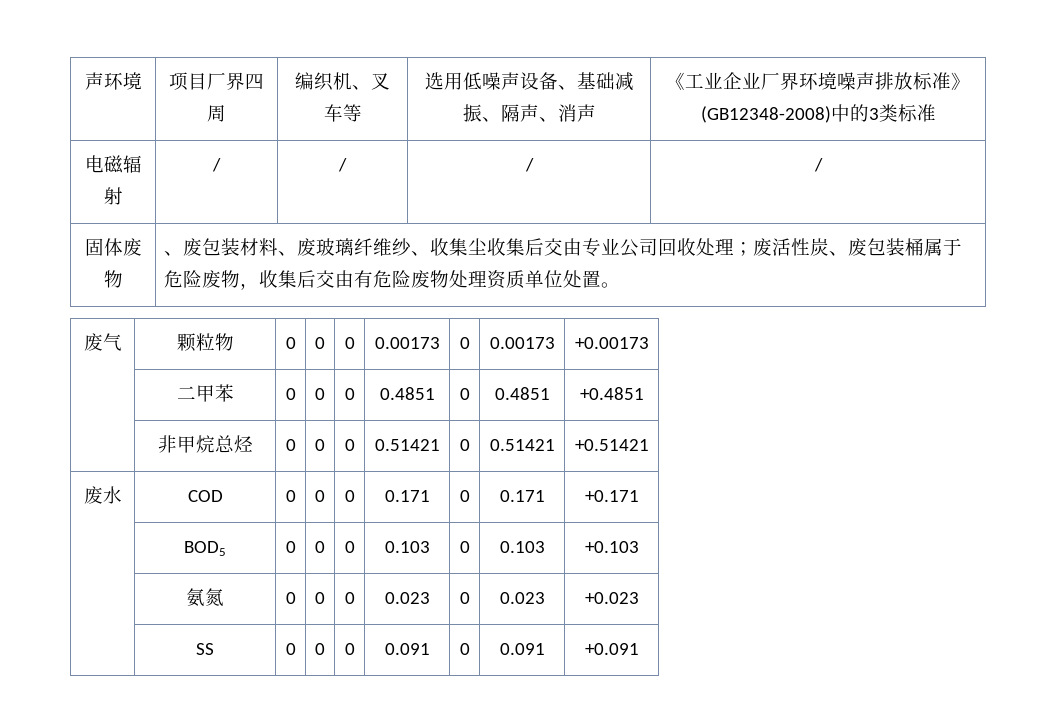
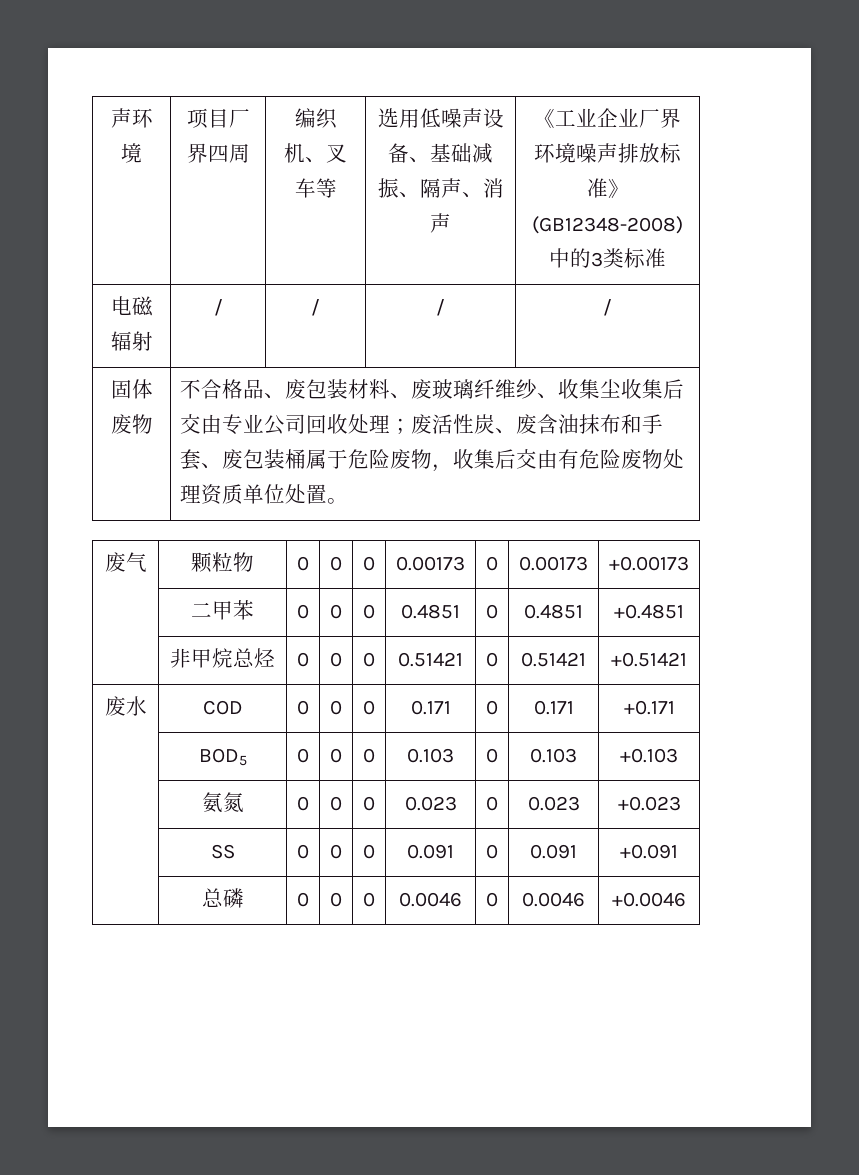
(123, 279) none -> [179,379,264,399] 不合格品
(868, 247) none -> [536,414,663,434] [179,449,243,470] 含油抹布和手套、废
(639, 649) none -> [201,888,244,908] [297,892,309,907] [330,892,342,907] [363,892,375,907] [399,892,462,907] [486,892,498,907] [522,892,585,907] [612,892,686,907] // | 总磷 | 0 | 0 | 0 | 0.0046 | 0 | 0.0046 | +0.0046

